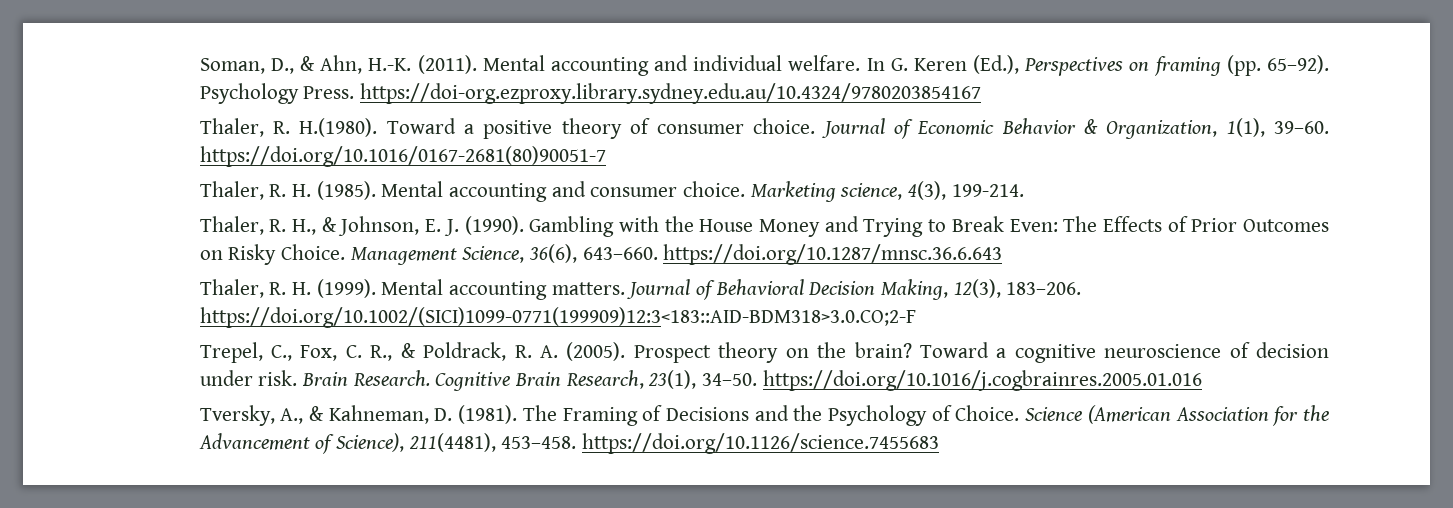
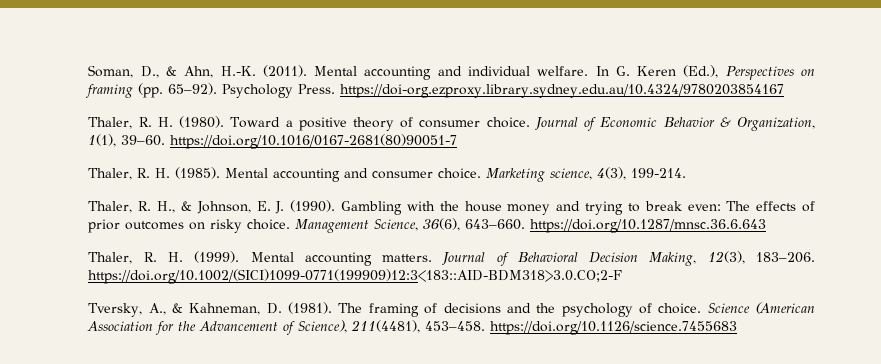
[299,118,378,137] H.(1980). -> [157,116,225,128] H. (1980).
[699,216,1329,237] [199,244,345,265] House Money and Trying to Break Even: The Effects of Prior Outcomes on Risky Choice. -> [464,201,815,215] [88,219,291,233] house money and trying to break even: The effects of prior outcomes on risky choice.
[199,342,1329,363] [199,370,1202,391] // Trepel, C., Fox, C. R., & Poldrack, R. A. (2005). Prospect theory on the brain? Toward a cognitive neuroscience of decision under risk. Brain Research. Cognitive Brain Research, 23(1), 34–50. https://doi.org/10.1016/j.cogbrainres.2005.01.016 -> (623, 276) none
[562,405,1020,426] Framing of Decisions and the Psychology of Choice. -> [368,303,702,317] framing of decisions and the psychology of choice.

